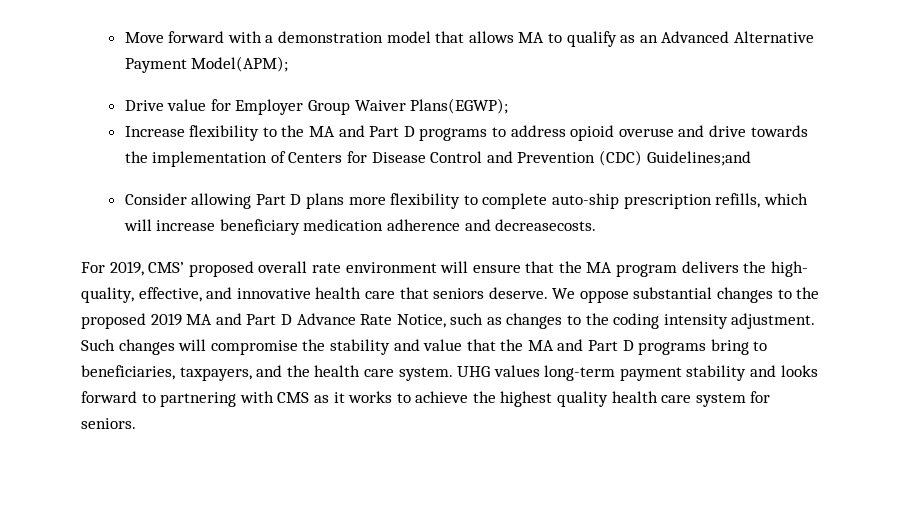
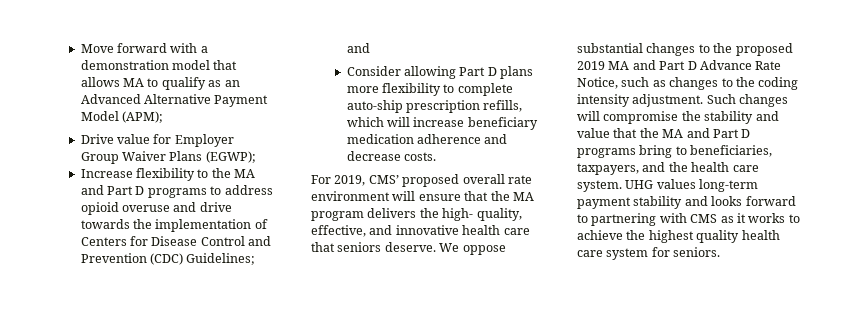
[191,56,289,72] Model(APM); -> [80,111,164,123] Model (APM);
[410,98,509,114] Plans(EGWP); -> [169,151,256,163] Plans (EGWP);
[646,151,751,166] Guidelines;and -> [186,253,256,265] [346,43,370,53] Guidelines; and
[495,219,597,231] decreasecosts. -> [346,151,437,161] decrease costs.

